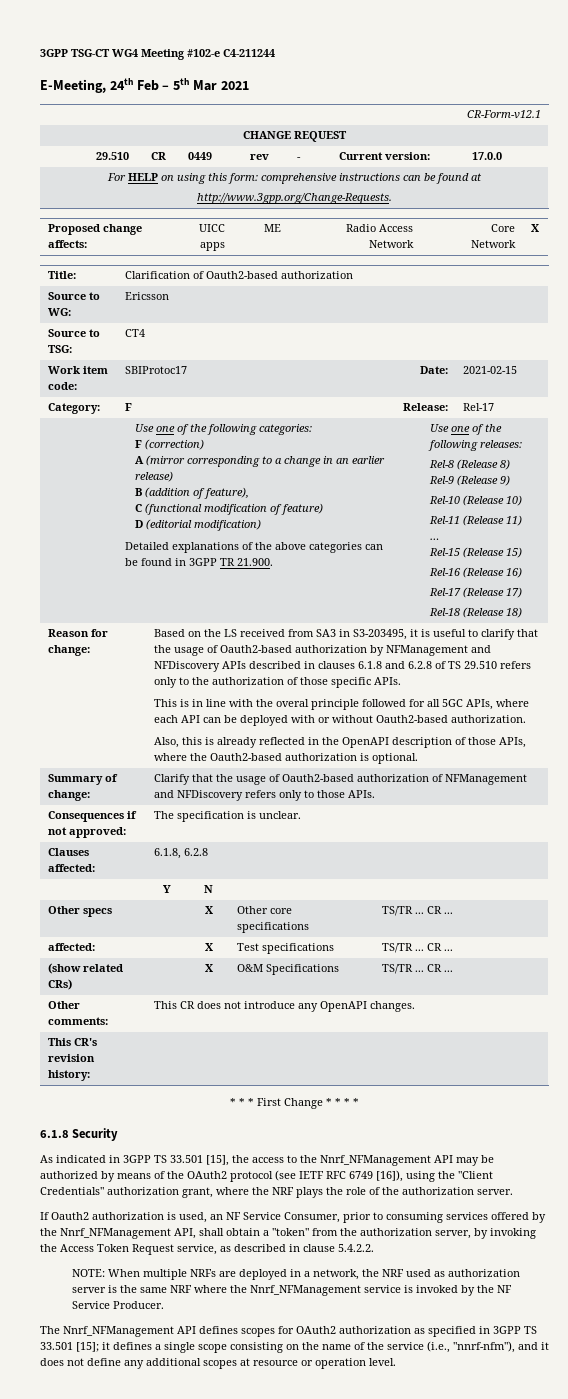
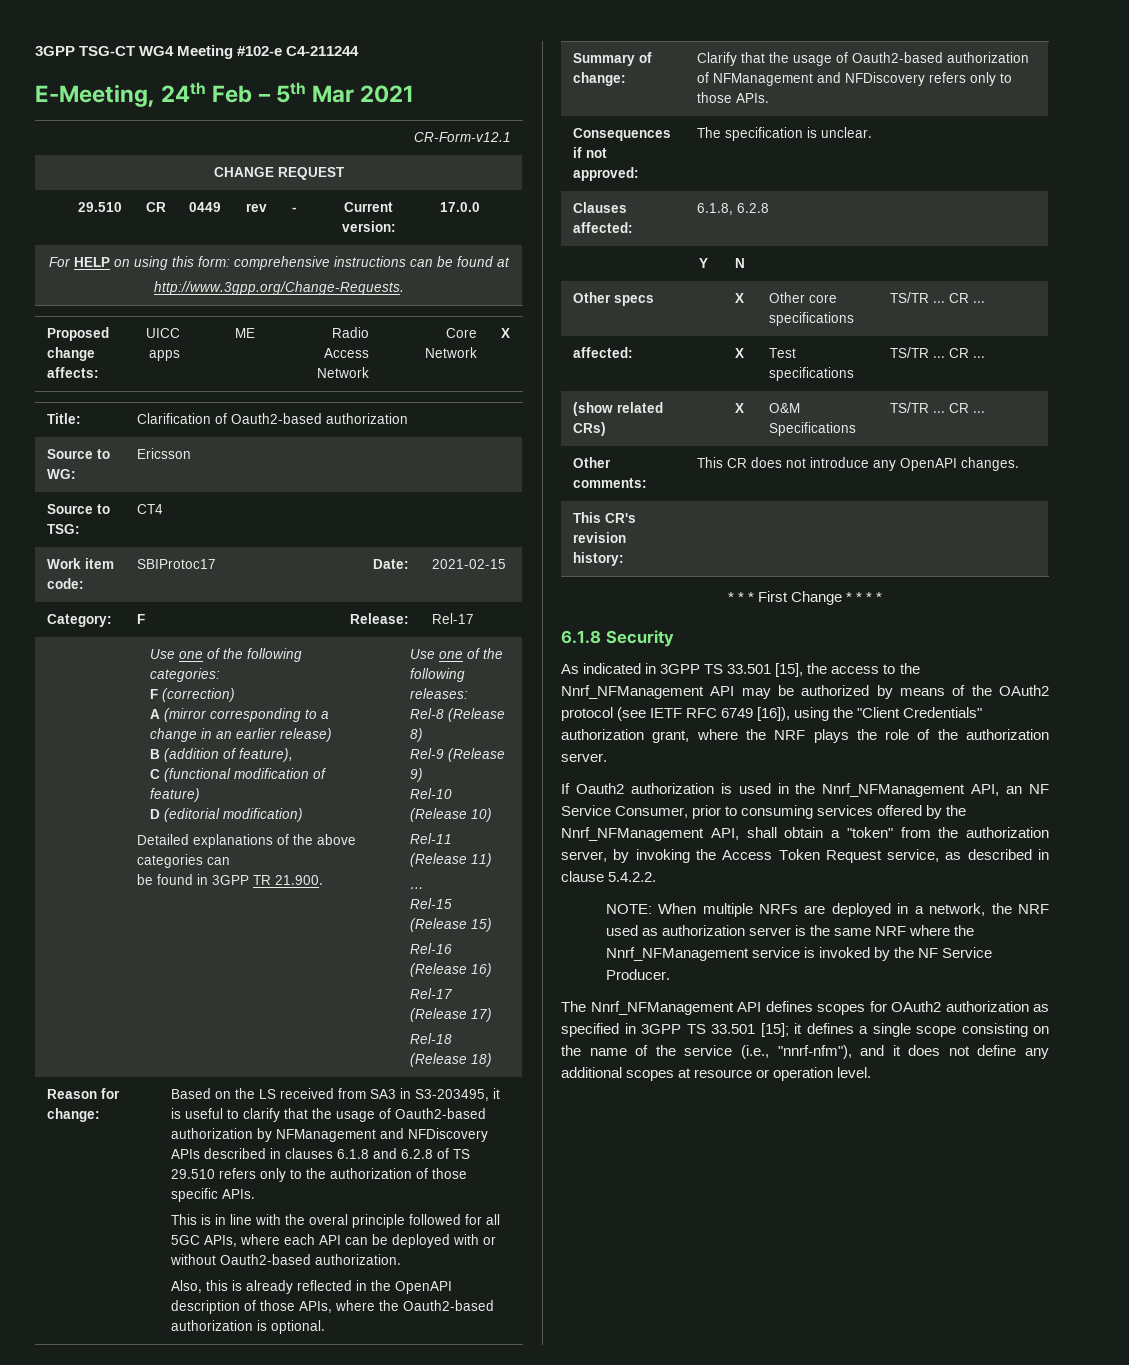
[179,1212,207,1223] used, -> [738,783,1000,797] used in the Nnrf_NFManagement API,

